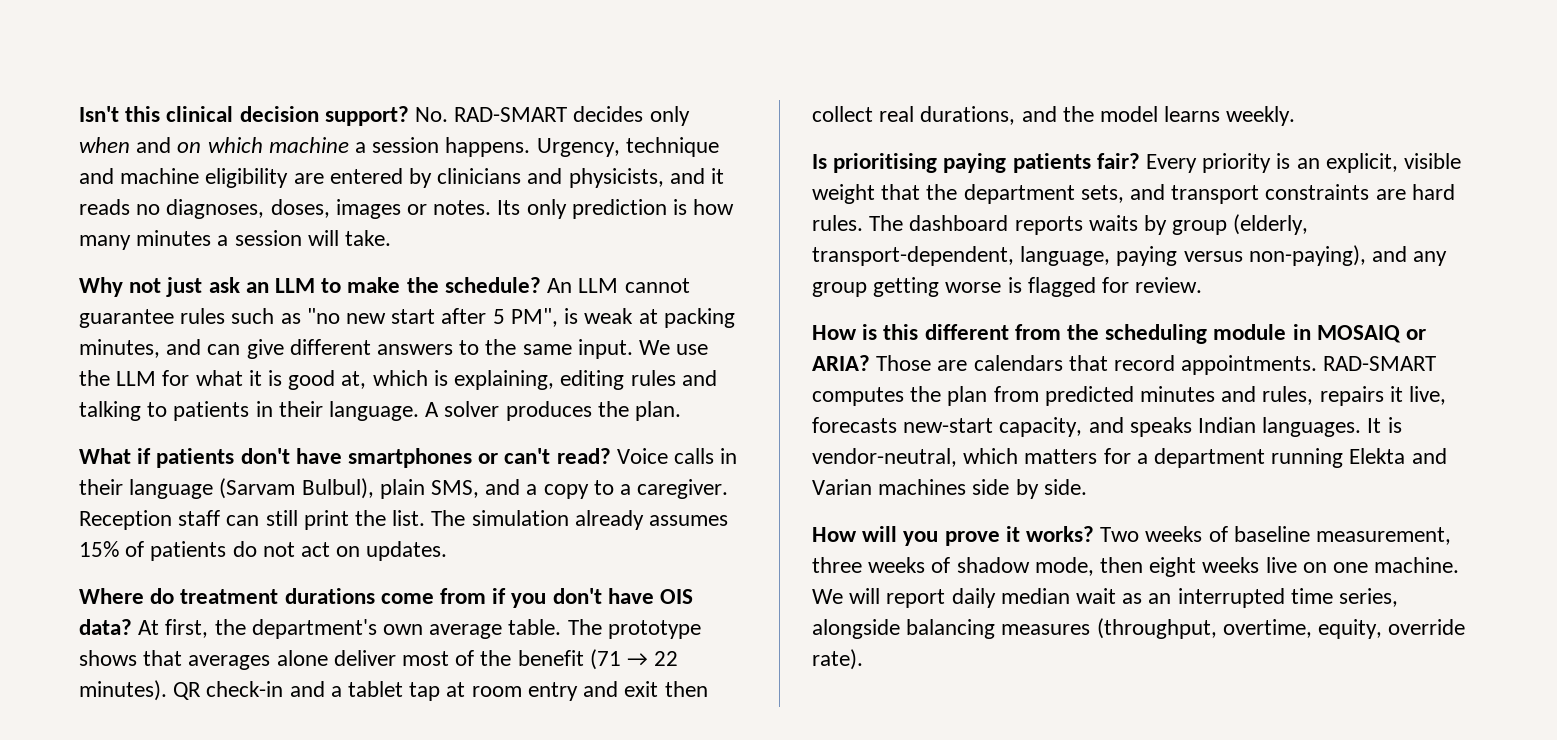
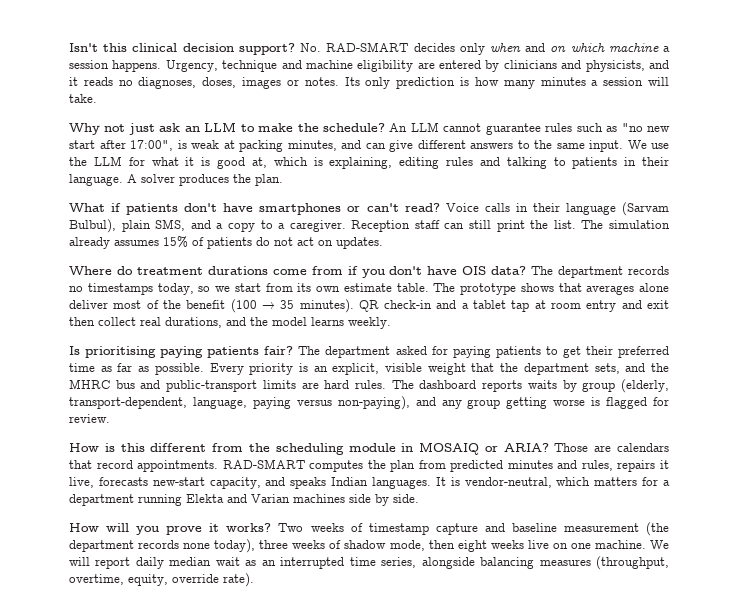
[492,308,558,327] 5 PM", -> [130,140,173,151] 17:00",
[138,619,503,639] At first, the department's own average -> [531,266,670,278] [69,283,392,295] The department records no timestamps today, so we start from its own estimate
[589,649,679,670] (71 → 22 -> [230,299,295,313] (100 → 35
(1140, 161) none -> [298,346,669,358] [69,363,204,375] The department asked for paying patients to get their preferred time as far as possible.
[1171,184,1370,204] transport constraints -> [651,363,669,372] [69,379,296,392] the MHRC bus and public-transport limits
[1233,526,1452,545] baseline measurement, -> [368,522,669,536] [69,539,256,553] timestamp capture and baseline measurement (the department records none today),

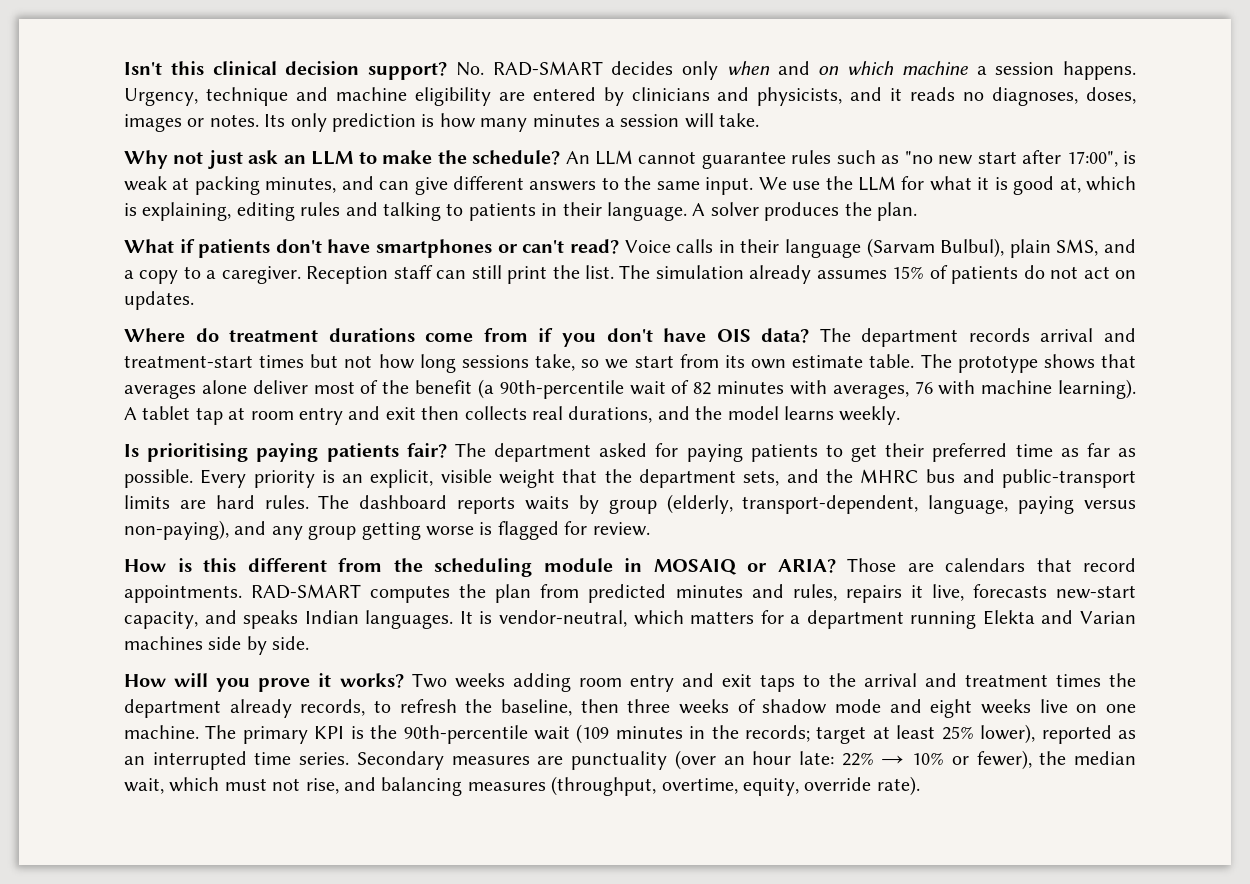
[69,283,194,295] no timestamps today, -> [1040,328,1136,342] [124,354,576,373] arrival and treatment-start times but not how long sessions take,
[230,299,469,313] (100 → 35 minutes). QR check-in and a -> [477,379,1137,399] [124,407,137,420] (a 90th-percentile wait of 82 minutes with averages, 76 with machine learning). A
[98,317,136,326] collect -> [464,406,527,420] collects
[350,522,669,536] [69,539,256,553] of timestamp capture and baseline measurement (the department records none today), -> [512,673,1137,692] [124,699,619,718] adding room entry and exit taps to the arrival and treatment times the department already records, to refresh the baseline, then
[389,540,455,551] mode, then -> [835,699,922,713] mode and
[650,540,669,549] [69,557,475,569] We will report daily median wait as an interrupted time series, alongside -> [205,724,1137,744] [124,750,1136,770] [124,777,376,794] The primary KPI is the 90th-percentile wait (109 minutes in the records; target at least 25% lower), reported as an interrupted time series. Secondary measures are punctuality (over an hour late: 22% → 10% or fewer), the median wait, which must not rise, and

